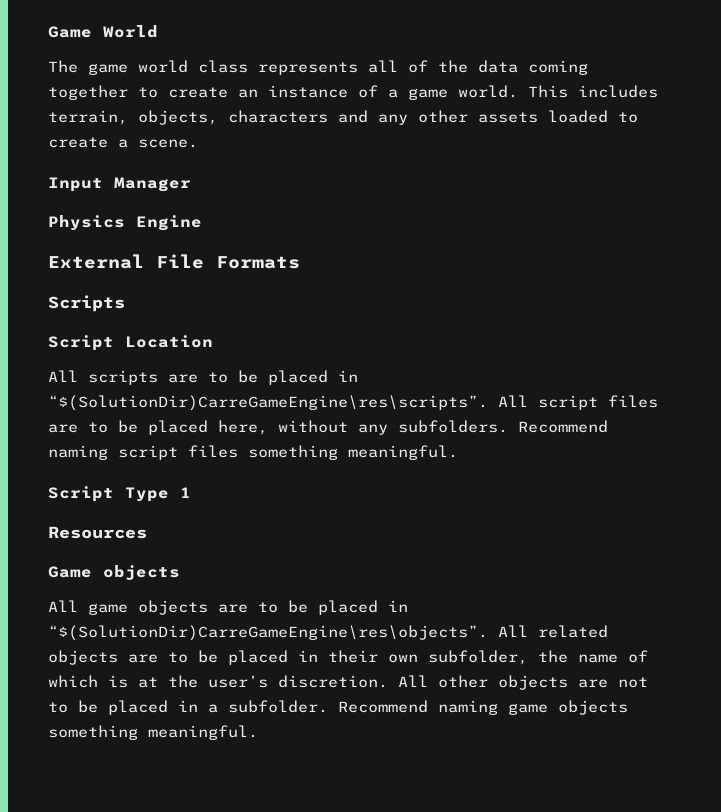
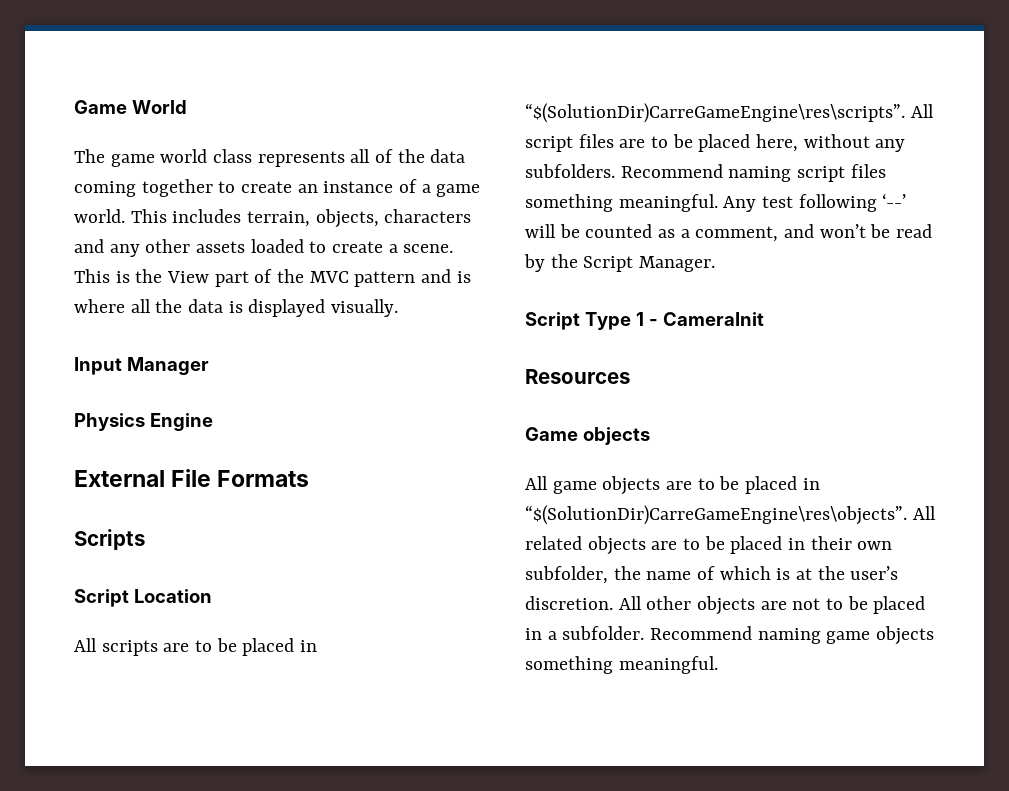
(198, 143) none -> [74,269,471,287] [74,299,399,317] This is the View part of the MVC pattern and is where all the data is displayed visually.
(458, 452) none -> [723,193,907,212] [525,224,933,242] [524,254,716,272] Any test following ‘--’ will be counted as a comment, and won’t be read by the Script Manager.
(191, 492) none -> [648,312,764,326] - CameraInit

